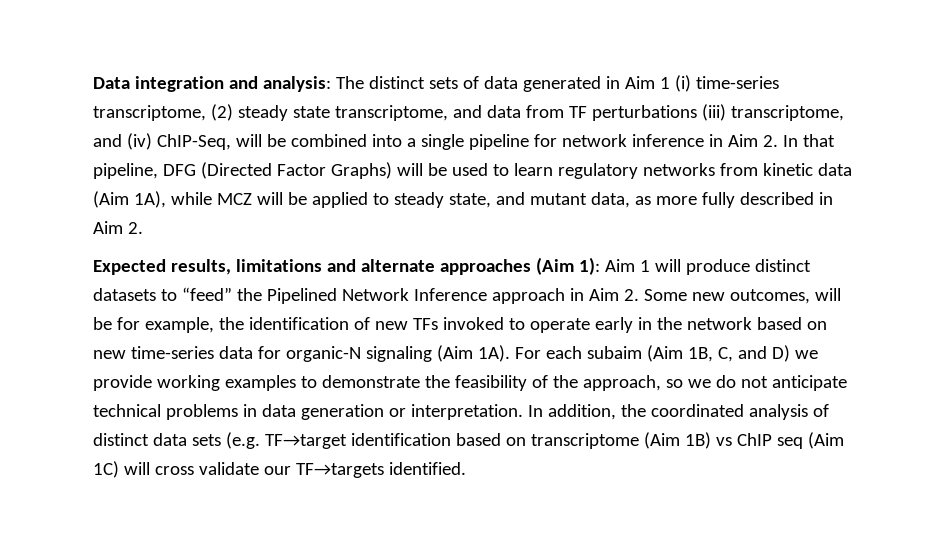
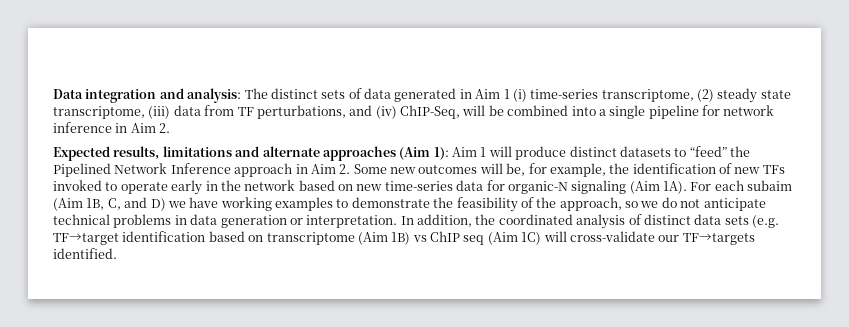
[452,105,482,118] and -> [148,106,171,119] (iii)
[591,104,844,121] perturbations (iii) transcriptome, -> [256,105,346,119] perturbations,
[782,134,835,147] [93,162,852,179] [93,191,833,208] [93,221,143,234] In that pipeline, DFG (Directed Factor Graphs) will be used to learn regulatory networks from kinetic data (Aim 1A), while MCZ will be applied to steady state, and mutant data, as more fully described in Aim 2. -> (171, 128) none
[729,288,841,304] [93,317,112,330] outcomes, will be -> [418,163,526,176] outcomes will be,
[93,375,152,391] provide -> [189,197,219,208] have
[154,462,259,475] cross validate -> [569,231,655,242] cross-validate

